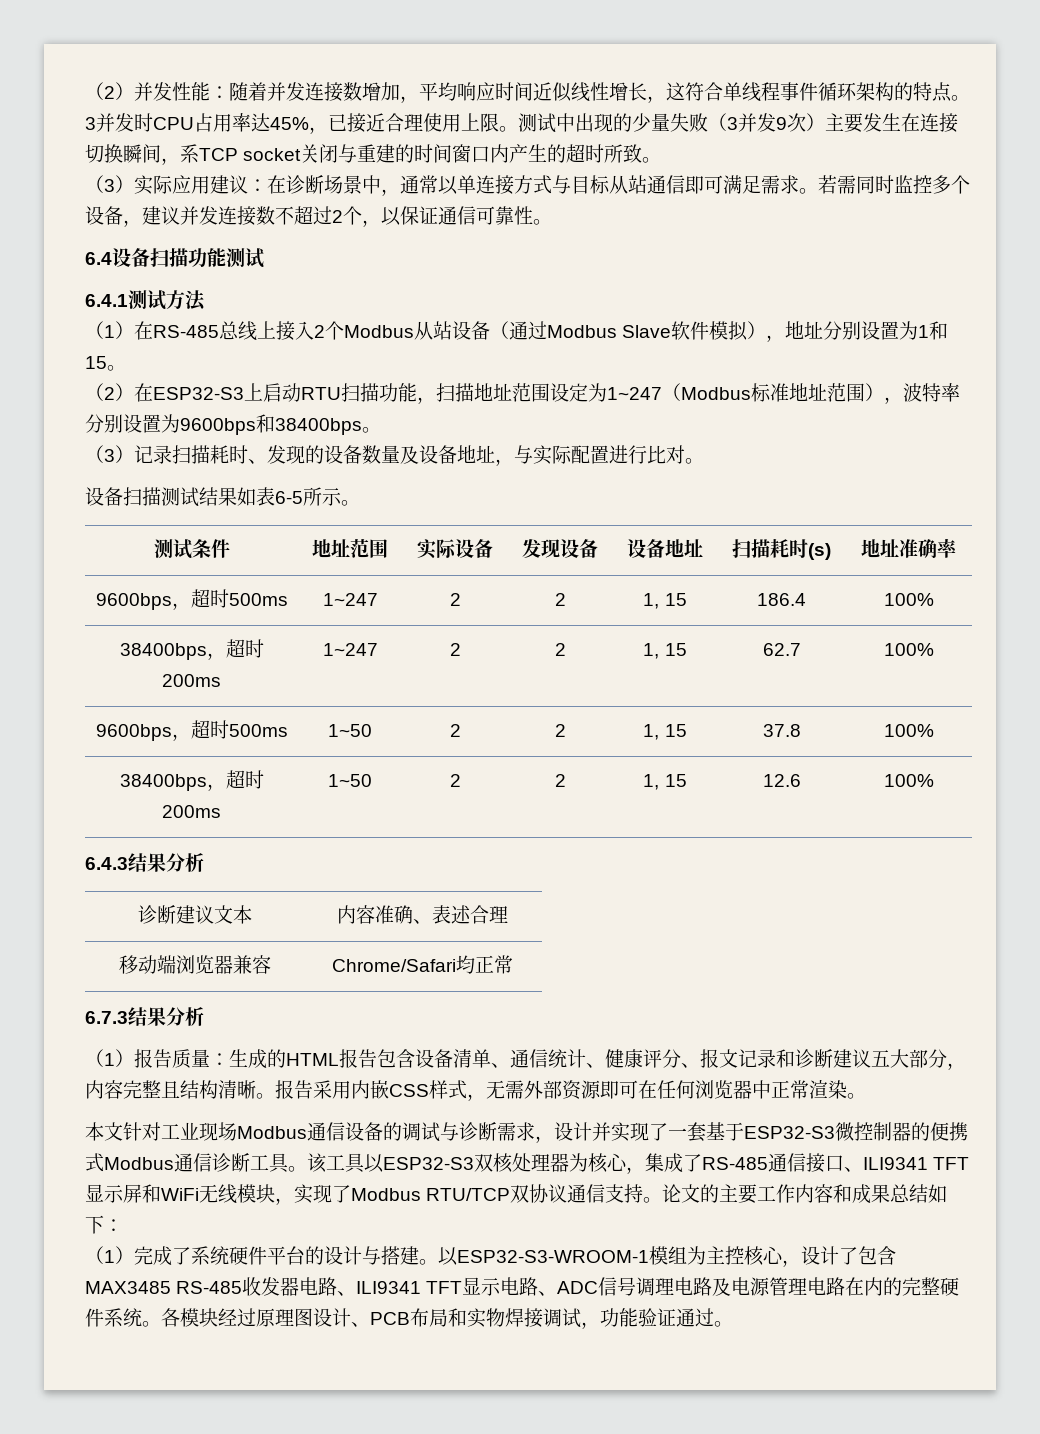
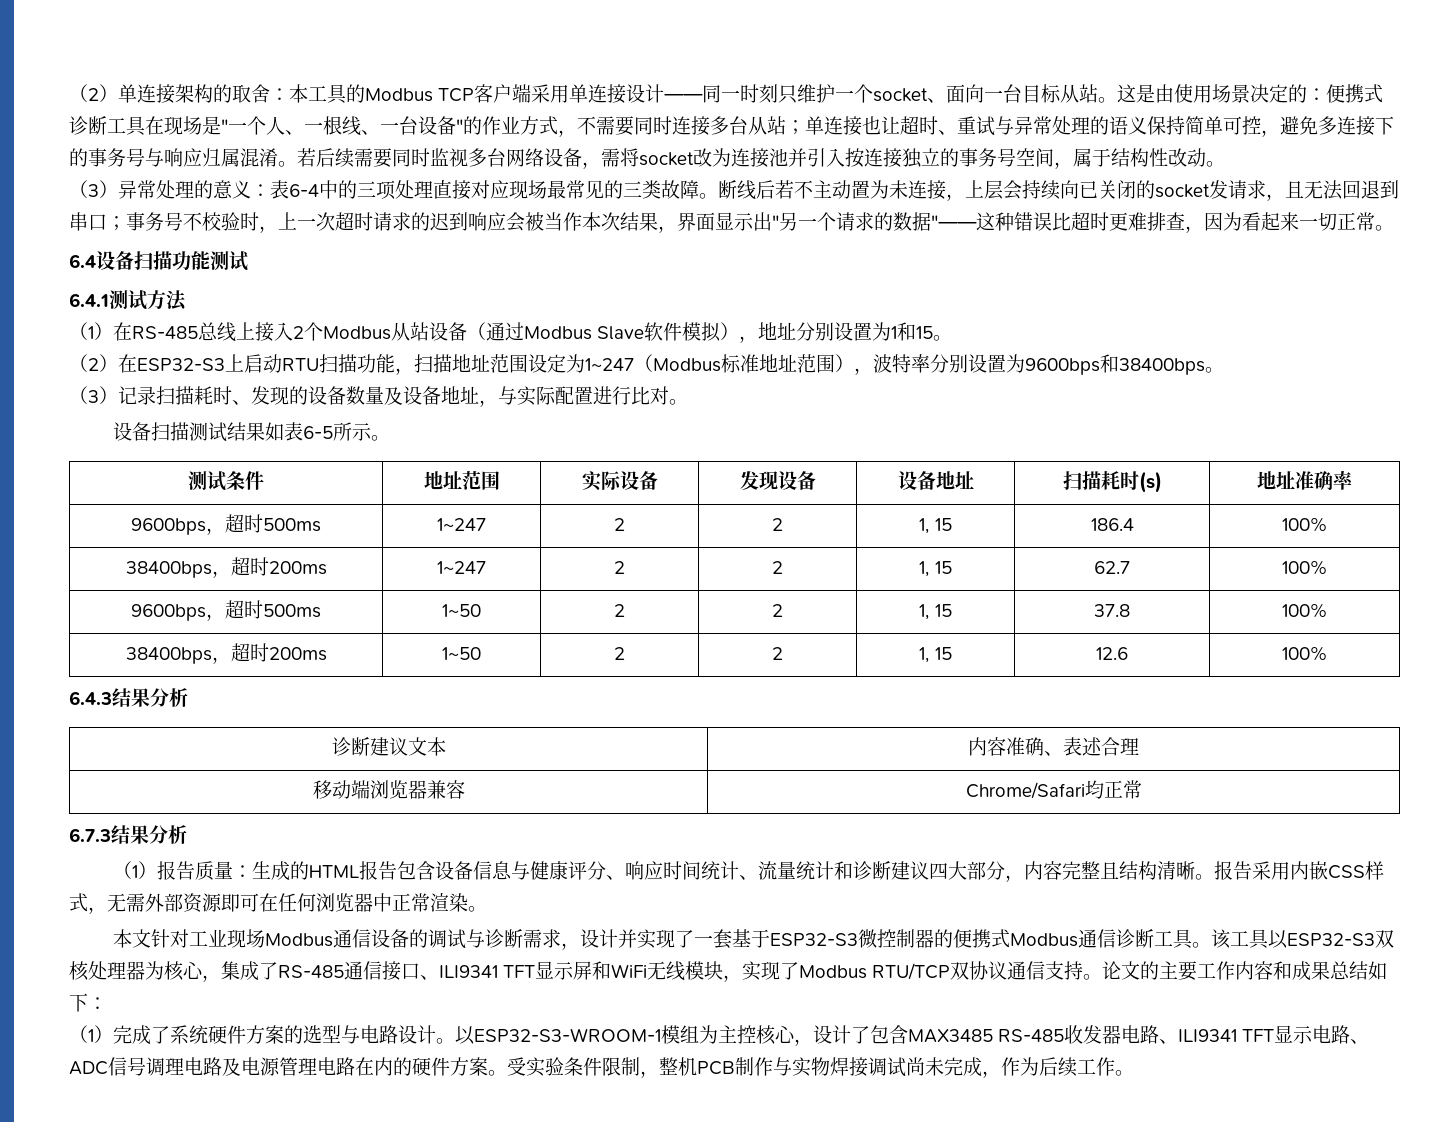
[85,82,970,103] [85,113,958,134] [85,144,662,165] [85,175,970,196] [85,206,533,227] （2）并发性能：随着并发连接数增加，平均响应时间近似线性增长，这符合单线程事件循环架构的特点。3并发时CPU占用率达45%，已接近合理使用上限。测试中出现的少量失败（3并发9次）主要发生在连接切换瞬间，系TCP socket关闭与重建的时间窗口内产生的超时所致。 // （3）实际应用建议：在诊断场景中，通常以单连接方式与目标从站通信即可满足需求。若需同时监控多个设备，建议并发连接数不超过2个，以保证通信可靠性 -> [69,84,1384,104] [69,116,1394,137] [69,148,1225,169] [69,180,1399,201] [69,212,1375,233] （2）单连接架构的取舍：本工具的Modbus TCP客户端采用单连接设计——同一时刻只维护一个socket、面向一台目标从站。这是由使用场景决定的：便携式诊断工具在现场是"一个人、一根线、一台设备"的作业方式，不需要同时连接多台从站；单连接也让超时、重试与异常处理的语义保持简单可控，避免多连接下的事务号与响应归属混淆。若后续需要同时监视多台网络设备，需将socket改为连接池并引入按连接独立的事务号空间，属于结构性改动。 // （3）异常处理的意义：表6-4中的三项处理直接对应现场最常见的三类故障。断线后若不主动置为未连接，上层会持续向已关闭的socket发请求，且无法回退到串口；事务号不校验时，上一次超时请求的迟到响应会被当作本次结果，界面显示出"另一个请求的数据"——这种错误比超时更难排查，因为看起来一切正常
[453,1049,776,1068] 清单、通信统计、健康评分、报文记录 -> [472,861,834,880] 信息与健康评分、响应时间统计、流量统计
[871,1050,890,1067] 五 -> [928,863,948,879] 四
[267,1246,419,1265] 平台的设计与搭建 -> [246,1025,436,1044] 方案的选型与电路设计
[902,1277,960,1296] [85,1308,714,1329] 完整硬件系统。各模块经过原理图设计、PCB布局和实物焊接调试，功能验证通过 -> [412,1057,1115,1078] 硬件方案。受实验条件限制，整机PCB制作与实物焊接调试尚未完成，作为后续工作

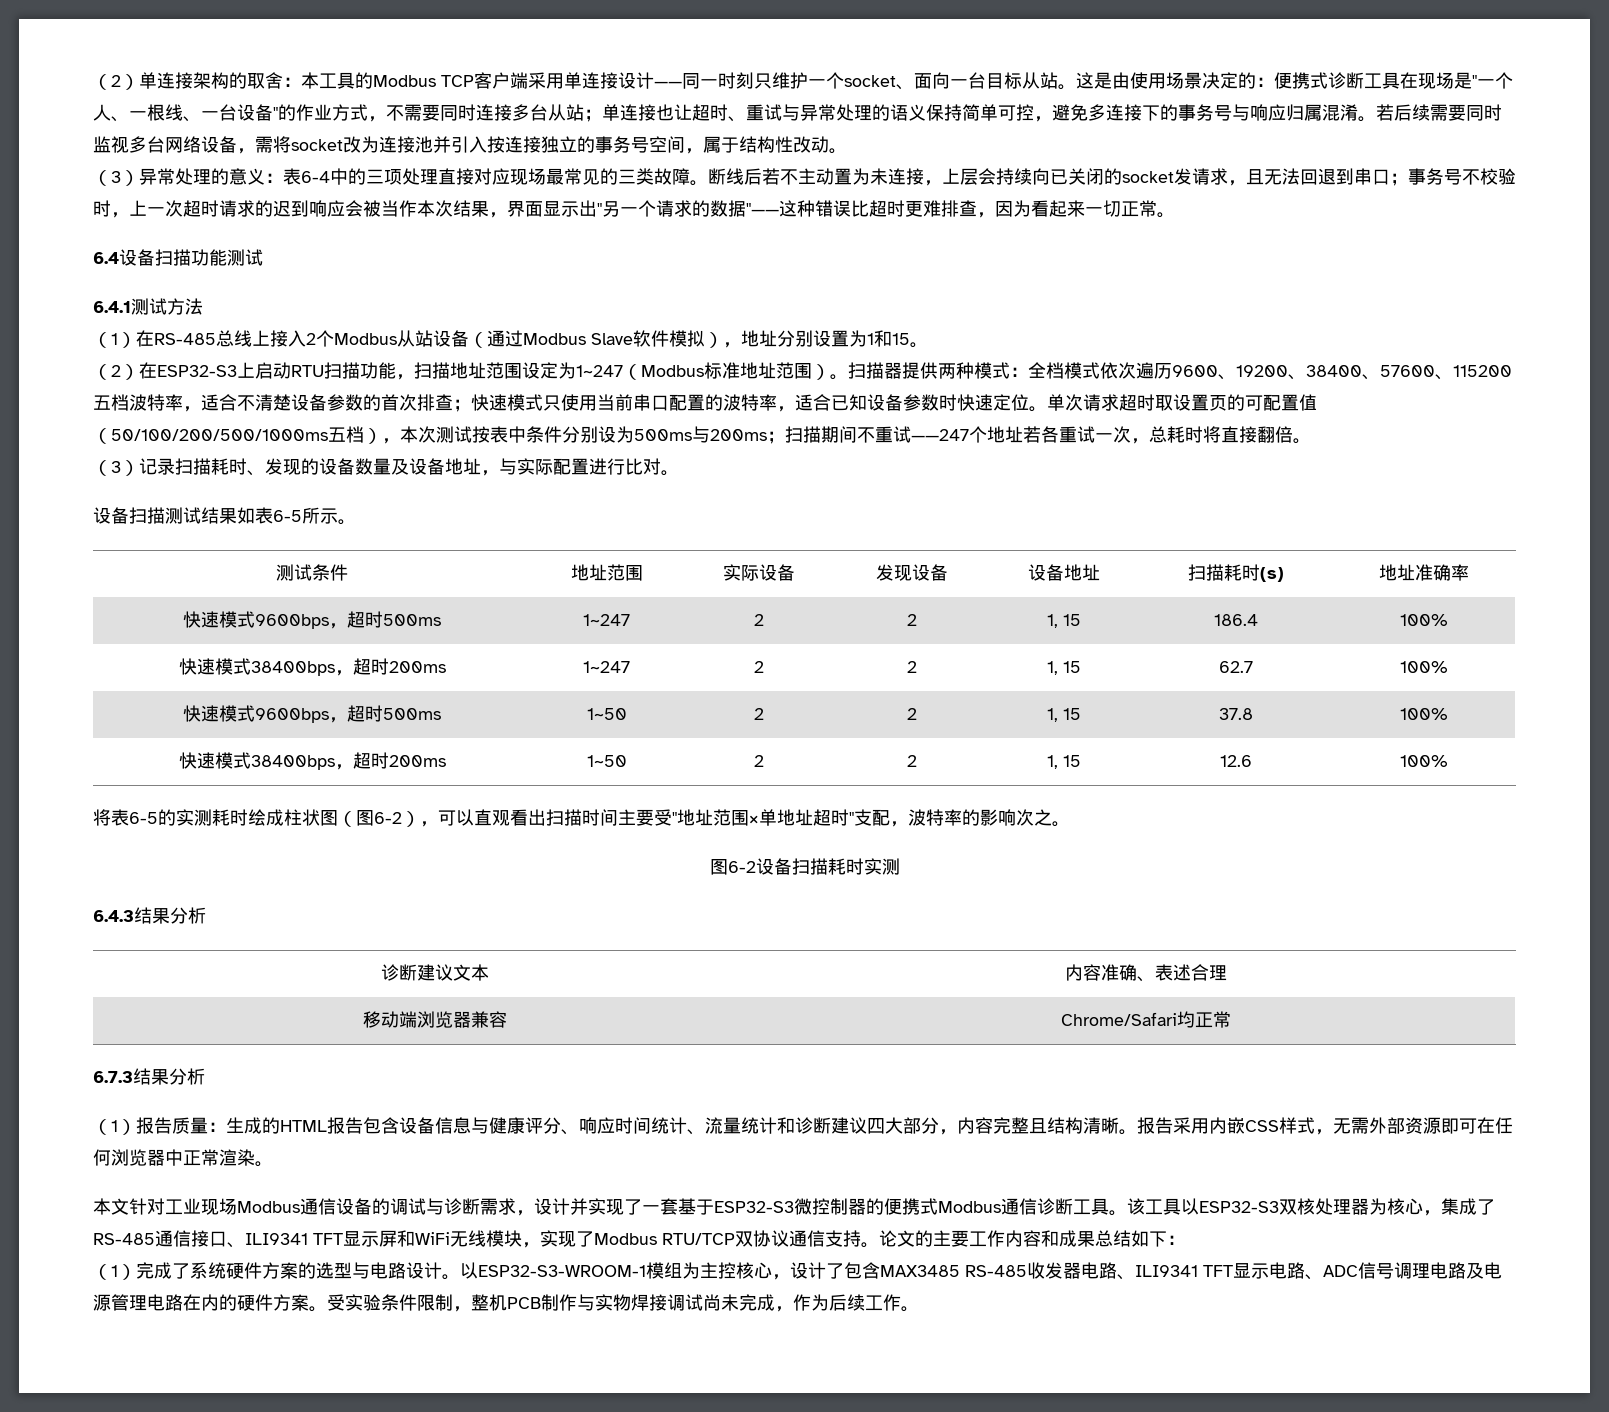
[854,354,1205,375] ，波特率分别设置为9600bps和38400bps -> [830,362,1512,380] [93,394,1317,412] [93,426,1293,444] 。扫描器提供两种模式：全档模式依次遍历9600、19200、38400、57600、115200五档波特率，适合不清楚设备参数的首次排查；快速模式只使用当前串口配置的波特率，适合已知设备参数时快速定位。单次请求超时取设置页的可配置值（50/100/200/500/1000ms五档），本次测试按表中条件分别设为500ms与200ms；扫描期间不重试——247个地址若各重试一次，总耗时将直接翻倍
(1353, 480) none -> [183,611,255,628] 快速模式
(1328, 524) none -> [178,658,251,675] 快速模式
(1328, 567) none -> [183,705,255,722] 快速模式
(1328, 610) none -> [178,752,251,769] 快速模式
(1328, 653) none -> [93,809,1070,827] [709,858,900,875] // 将表6-5的实测耗时绘成柱状图（图6-2），可以直观看出扫描时间主要受"地址范围×单地址超时"支配，波特率的影响次之。 // 图6-2设备扫描耗时实测

